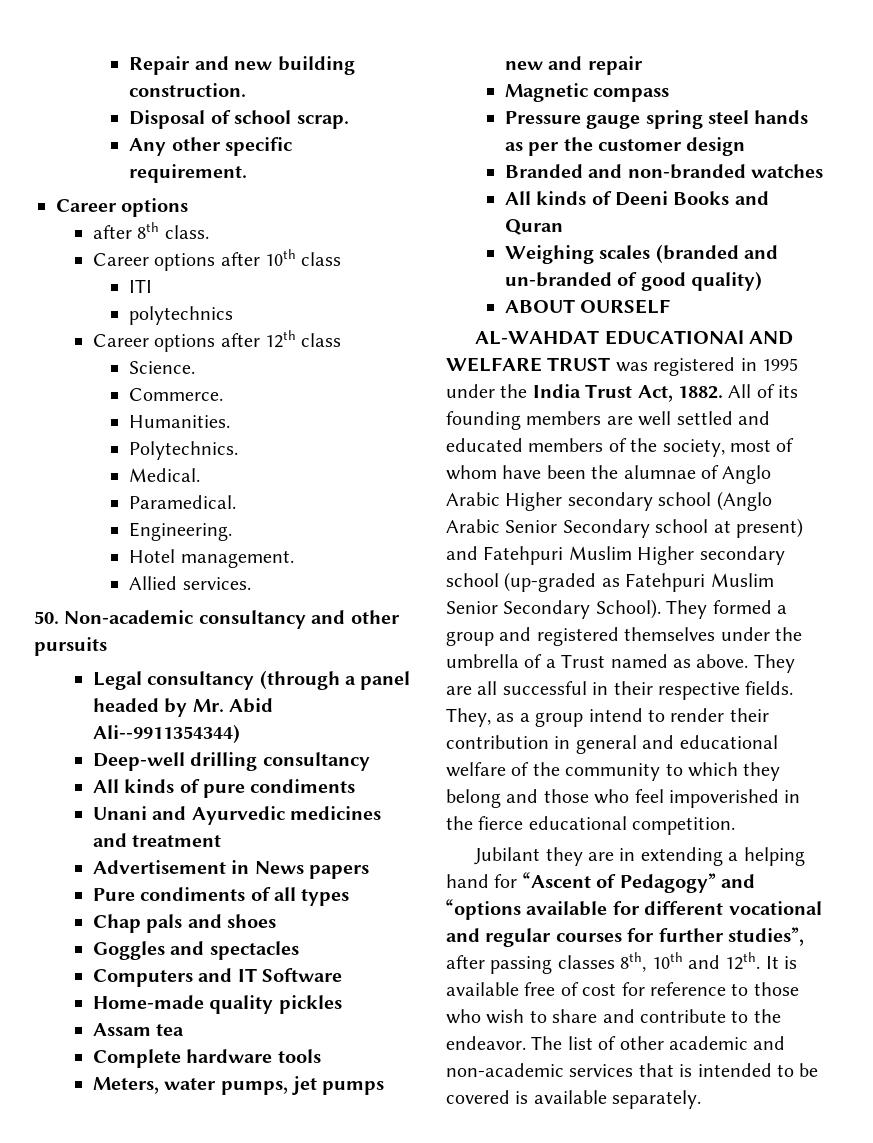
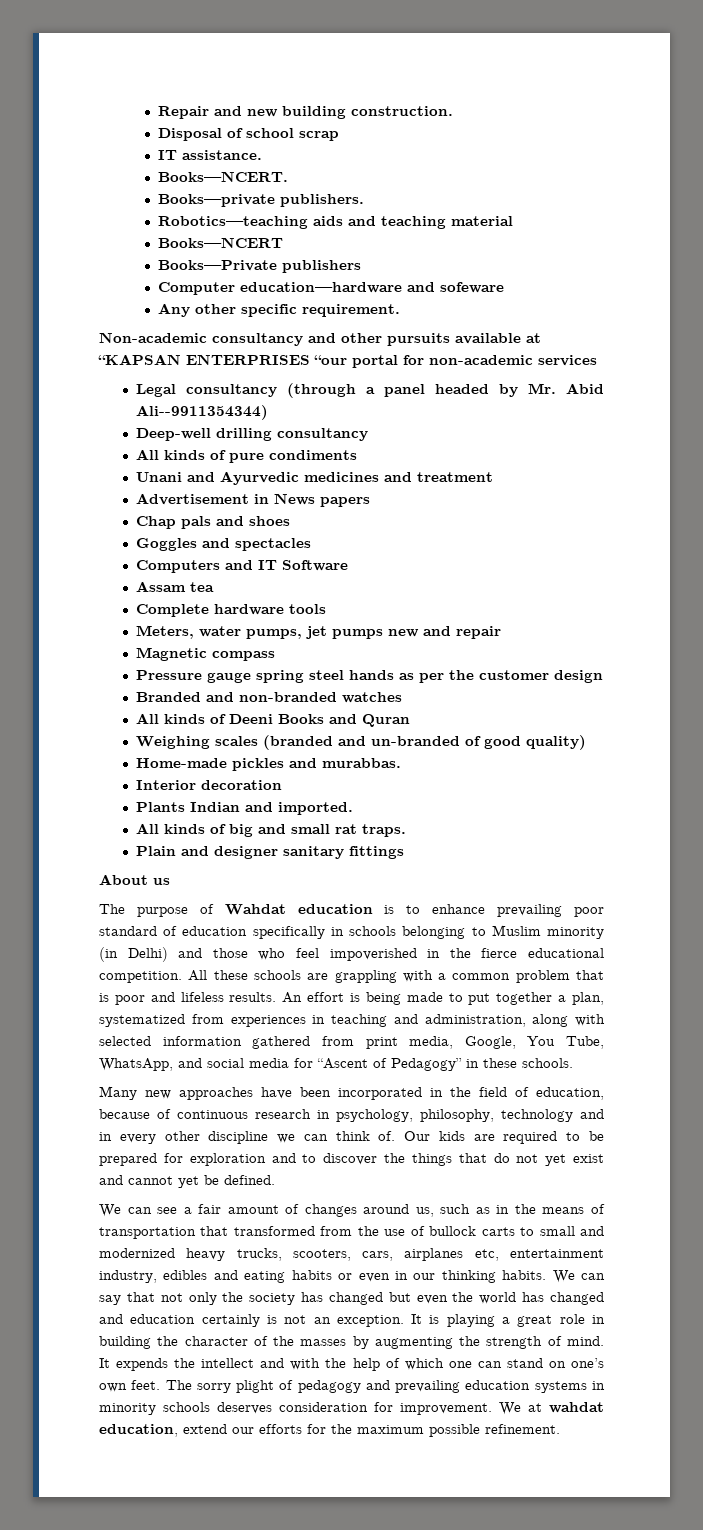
[296,115,349,129] [129,137,293,156] [129,164,248,183] [56,198,189,217] [92,222,209,239] [92,249,342,271] [129,279,153,293] [129,306,234,325] [92,330,342,352] [129,361,196,374] [129,388,224,401] [129,415,231,428] [129,441,239,460] [129,468,201,482] [129,495,237,509] [129,522,233,541] [129,549,294,568] [129,576,251,590] [34,611,59,624] scrap. // Any other specific requirement. // Career options // after 8th class. // Career options after 10th class // ITI // polytechnics // Career options after 12th class // Science. // Commerce. // Humanities. // Polytechnics. // Medical. // Paramedical. // Engineering. // Hotel management. // Allied services. // 50. -> [298,131,339,141] [157,150,262,160] [157,171,288,182] [157,194,364,207] [157,216,513,229] [157,237,283,248] [157,260,361,273] [157,282,504,295] [157,303,400,317] scrap // IT assistance. // Books—NCERT. // Books—private publishers. // Robotics—teaching aids and teaching material // Books—NCERT // Books—Private publishers // Computer education—hardware and sofeware // Any other specific requirement. //
(107, 646) none -> [455,333,541,344] [98,354,597,368] available at “KAPSAN ENTERPRISES “our portal for non-academic services
[92,887,350,906] // Pure condiments of all types -> (371, 502) none
[92,995,342,1014] // Home-made quality pickles -> (349, 565) none
[504,299,671,314] [475,330,793,345] [446,357,798,376] [446,384,799,402] [446,411,770,430] [446,438,795,457] [446,465,772,484] [446,491,772,511] [446,518,803,538] [446,546,785,565] [446,572,774,592] [446,599,787,619] [446,627,802,646] [446,654,795,673] [446,681,794,700] [446,708,769,727] [446,735,778,754] [446,762,781,781] [446,789,501,808] ABOUT OURSELF // AL-WAHDAT EDUCATIONAl AND WELFARE TRUST was registered in 1995 under the India Trust Act, 1882. All of its founding members are well settled and educated members of the society, most of whom have been the alumnae of Anglo Arabic Higher secondary school (Anglo Arabic Senior Secondary school at present) and Fatehpuri Muslim Higher secondary school (up-graded as Fatehpuri Muslim Senior Secondary School). They formed a group and registered themselves under the umbrella of a Trust named as above. They are all successful in their respective fields. They, as a group intend to render their contribution in general and educational welfare of the community to which they belong -> [136,758,402,771] [136,780,283,790] [136,802,354,815] [136,823,407,837] [136,846,405,859] [99,874,170,885] [99,904,605,917] [99,925,604,939] [99,947,168,962] Home-made pickles and murabbas. // Interior decoration // Plants Indian and imported. // All kinds of big and small rat traps. // Plain and designer sanitary fittings // About us // The purpose of Wahdat education is to enhance prevailing poor standard of education specifically in schools belonging to Muslim minority (in Delhi)
[474,847,805,866] [446,872,755,893] [446,899,822,920] [446,927,804,947] [446,952,798,974] [446,982,799,996] [446,1009,781,1024] [446,1036,786,1050] [446,1063,819,1077] [446,1090,702,1109] // Jubilant they are in extending a helping hand for “Ascent of Pedagogy” and “options available for different vocational and regular courses for further studies”, after passing classes 8th, 10th and 12th. It is available free of cost for reference to those who wish to share and contribute to the endeavor. The list of other academic and non-academic services that is intended to be covered is available separately. -> [188,970,604,983] [99,992,604,1005] [99,1014,605,1027] [99,1036,604,1049] [99,1058,573,1071] [99,1086,604,1100] [99,1109,604,1122] [99,1131,604,1144] [99,1153,604,1166] [99,1175,275,1188] [99,1204,606,1217] [99,1226,604,1239] [99,1248,604,1261] [99,1270,606,1283] [99,1292,605,1305] [99,1314,606,1327] [99,1336,604,1349] [99,1358,604,1371] [99,1380,605,1393] [99,1402,604,1415] [99,1424,560,1437] All these schools are grappling with a common problem that is poor and lifeless results. An effort is being made to put together a plan, systematized from experiences in teaching and administration, along with selected information gathered from print media, Google, You Tube, WhatsApp, and social media for “Ascent of Pedagogy” in these schools. // Many new approaches have been incorporated in the field of education, because of continuous research in psychology, philosophy, technology and in every other discipline we can think of. Our kids are required to be prepared for exploration and to discover the things that do not yet exist and cannot yet be defined. // We can see a fair amount of changes around us, such as in the means of transportation that transformed from the use of bullock carts to small and modernized heavy trucks, scooters, cars, airplanes etc, entertainment industry, edibles and eating habits or even in our thinking habits. We can say that not only the society has changed but even the world has changed and education certainly is not an exception. It is playing a great role in building the character of the masses by augmenting the strength of mind. It expends the intellect and with the help of which one can stand on one’s own feet. The sorry plight of pedagogy and prevailing education systems in minority schools deserves consideration for improvement. We at wahdat education, extend our efforts for the maximum possible refinement.

